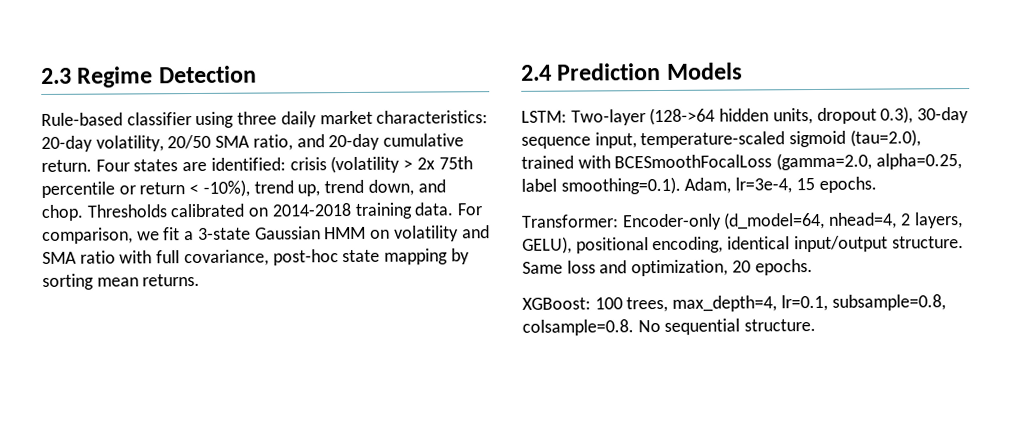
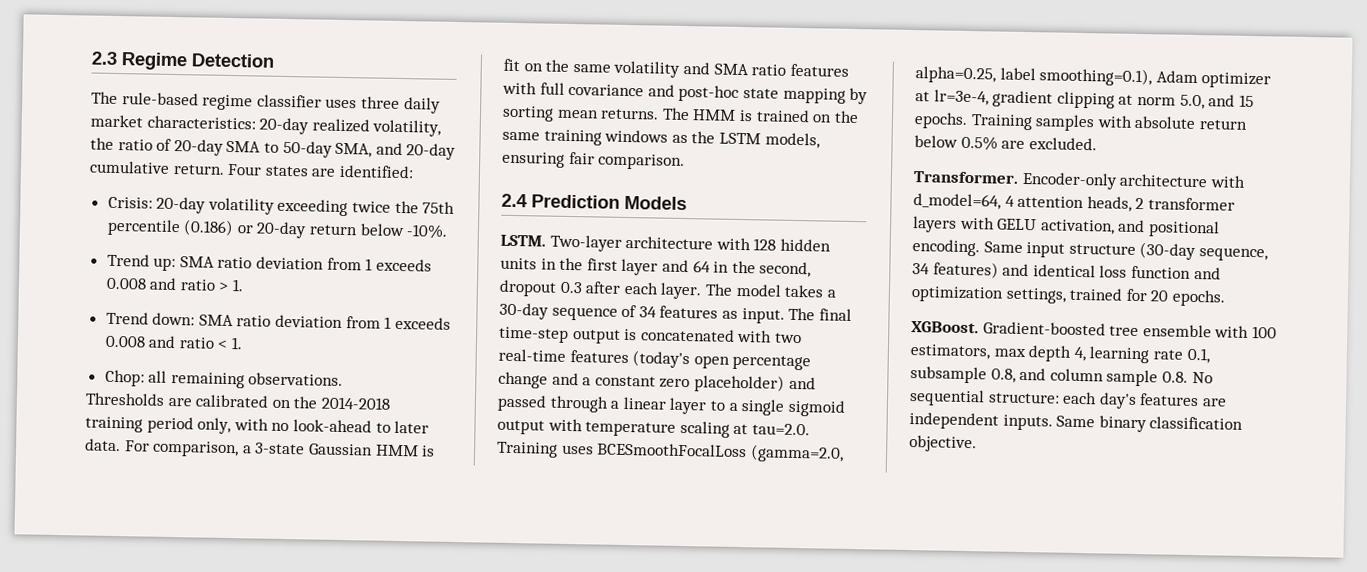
[41,111,235,129] Rule-based classifier using -> [91,91,358,111] The rule-based regime classifier uses
[95,134,293,152] volatility, 20/50 SMA ratio, -> [311,118,442,137] [90,137,373,158] realized volatility, the ratio of 20-day SMA to 50-day SMA,
[289,155,473,174] [41,179,446,198] [41,204,168,221] crisis (volatility > 2x 75th percentile or return < -10%), trend up, trend down, and chop. Thresholds -> [107,196,456,217] [106,218,449,239] [106,253,432,272] [105,277,245,292] [105,311,451,330] [104,335,244,350] [104,369,344,389] [85,392,192,407] // Crisis: 20-day volatility exceeding twice the 75th percentile (0.186) or 20-day return below -10%. // Trend up: SMA ratio deviation from 1 exceeds 0.008 and ratio > 1. // Trend down: SMA ratio deviation from 1 exceeds 0.008 and ratio < 1. // Chop: all remaining observations. // Thresholds are
(270, 212) none -> [293,396,318,409] the
(413, 210) none -> [146,416,430,435] period only, with no look-ahead to later
[136,227,181,241] we fit -> (240, 449) none
[370,229,391,239] on -> [421,445,436,457] [503,58,611,73] is fit on the same
(116, 257) none -> [789,63,849,77] features
[183,249,269,267] covariance, -> [568,83,675,97] covariance and
[521,62,743,81] [521,106,970,126] [521,129,921,149] [521,152,962,171] [521,176,877,195] [521,211,963,231] [522,235,964,254] [522,259,813,277] [522,294,946,313] [522,318,817,336] // 2.4 Prediction Models // LSTM: Two-layer (128->64 hidden units, dropout 0.3), 30-day sequence input, temperature-scaled sigmoid (tau=2.0), trained with BCESmoothFocalLoss (gamma=2.0, alpha=0.25, label smoothing=0.1). Adam, lr=3e-4, 15 epochs. // Transformer: Encoder-only (d_model=64, nhead=4, 2 layers, GELU), positional encoding, identical input/output structure. Same loss and optimization, 20 epochs. // XGBoost: 100 trees, max_depth=4, lr=0.1, subsample=0.8, colsample=0.8. No sequential structure. -> [661,107,859,124] [502,129,820,149] [502,151,686,171] [501,193,687,211] [500,234,831,252] [500,257,812,278] [499,279,836,300] [499,302,852,324] [498,326,802,344] [498,348,812,371] [498,371,816,393] [497,394,846,417] [497,418,810,438] [496,441,844,463] [915,66,1272,89] [915,89,1254,110] [914,112,1248,132] [914,135,1097,151] [913,171,1246,190] [913,193,1235,212] [912,216,1220,238] [912,239,1268,262] [912,261,1221,280] [911,286,1226,307] [911,321,1277,339] [910,344,1210,364] [910,366,1213,387] [909,389,1227,409] [909,412,1244,433] [909,435,977,453] The HMM is trained on the same training windows as the LSTM models, ensuring fair comparison. // 2.4 Prediction Models // LSTM. Two-layer architecture with 128 hidden units in the first layer and 64 in the second, dropout 0.3 after each layer. The model takes a 30-day sequence of 34 features as input. The final time-step output is concatenated with two real-time features (today's open percentage change and a constant zero placeholder) and passed through a linear layer to a single sigmoid output with temperature scaling at tau=2.0. Training uses BCESmoothFocalLoss (gamma=2.0, alpha=0.25, label smoothing=0.1), Adam optimizer at lr=3e-4, gradient clipping at norm 5.0, and 15 epochs. Training samples with absolute return below 0.5% are excluded. // Transformer. Encoder-only architecture with d_model=64, 4 attention heads, 2 transformer layers with GELU activation, and positional encoding. Same input structure (30-day sequence, 34 features) and identical loss function and optimization settings, trained for 20 epochs. // XGBoost. Gradient-boosted tree ensemble with 100 estimators, max depth 4, learning rate 0.1, subsample 0.8, and column sample 0.8. No sequential structure: each day's features are independent inputs. Same binary classification objective.

